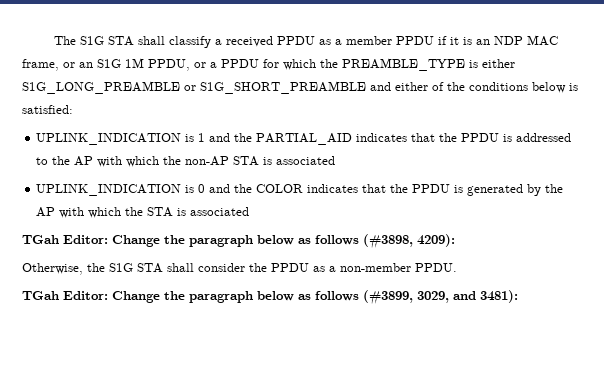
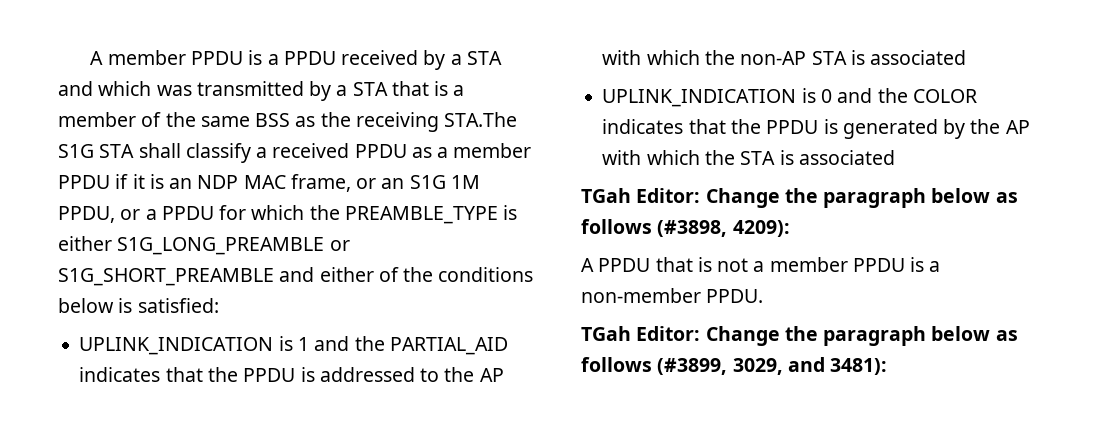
[54,36,77,45] The -> [90,50,502,70] [58,81,465,101] [58,112,518,132] A member PPDU is a PPDU received by a STA and which was transmitted by a STA that is a member of the same BSS as the receiving STA.The
[22,263,325,275] Otherwise, the S1G STA shall consider the PPDU as -> [581,257,925,272] A PPDU that is not a member PPDU is

